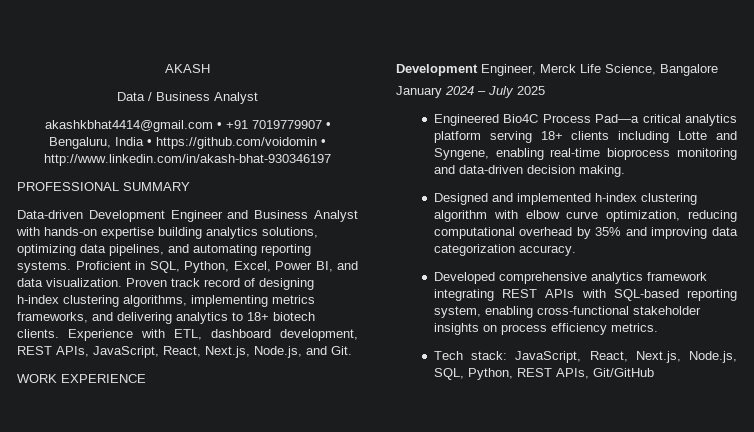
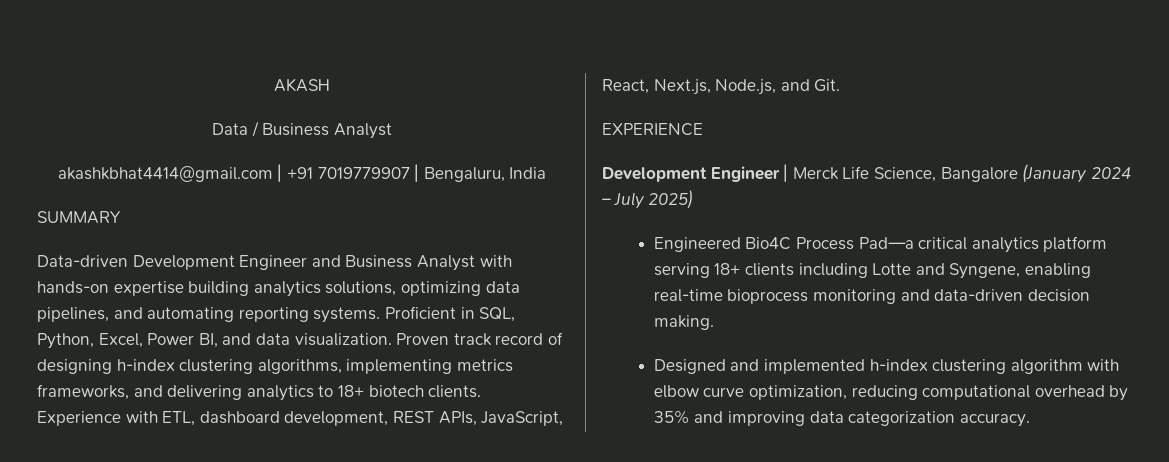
[216,122,222,129] • -> [277,164,283,182] |
[325,122,331,129] • -> [414,164,420,182] |
[147,137,326,149] [44,154,331,166] [17,182,119,191] • https://github.com/voidomin • http://www.linkedin.com/in/akash-bhat-930346197 // PROFESSIONAL -> (547, 173) //
[17,374,57,383] WORK -> (841, 85) none
[481,64,536,76] Engineer, -> [710,164,789,182] Engineer |
[396,86,442,98] // January -> [1022,164,1088,183] (January
[517,86,545,95] 2025 -> [648,190,694,209] 2025)
[433,272,707,284] [433,289,737,301] [433,306,701,318] [433,323,658,335] [433,351,737,363] [433,368,654,380] // Developed comprehensive analytics framework integrating REST APIs with SQL-based reporting system, enabling cross-functional stakeholder insights on process efficiency metrics. // Tech stack: JavaScript, React, Next.js, Node.js, SQL, Python, REST APIs, Git/GitHub -> (1030, 420) none

